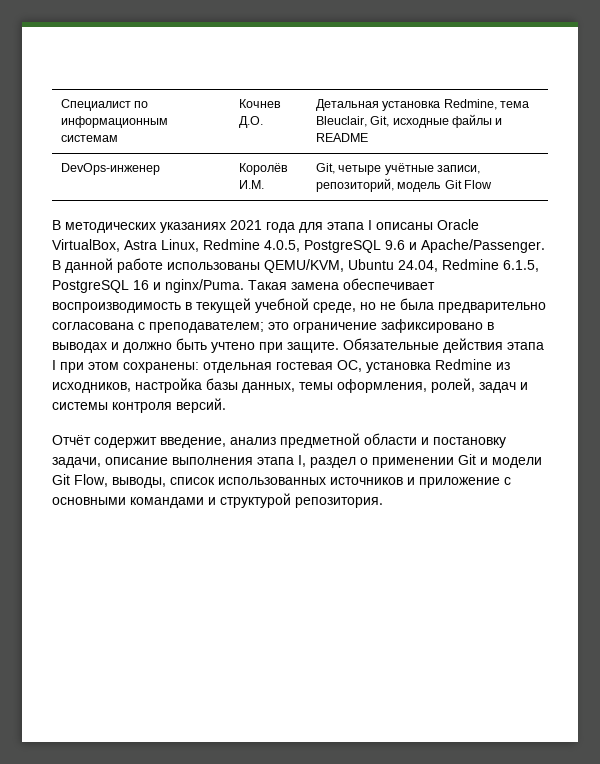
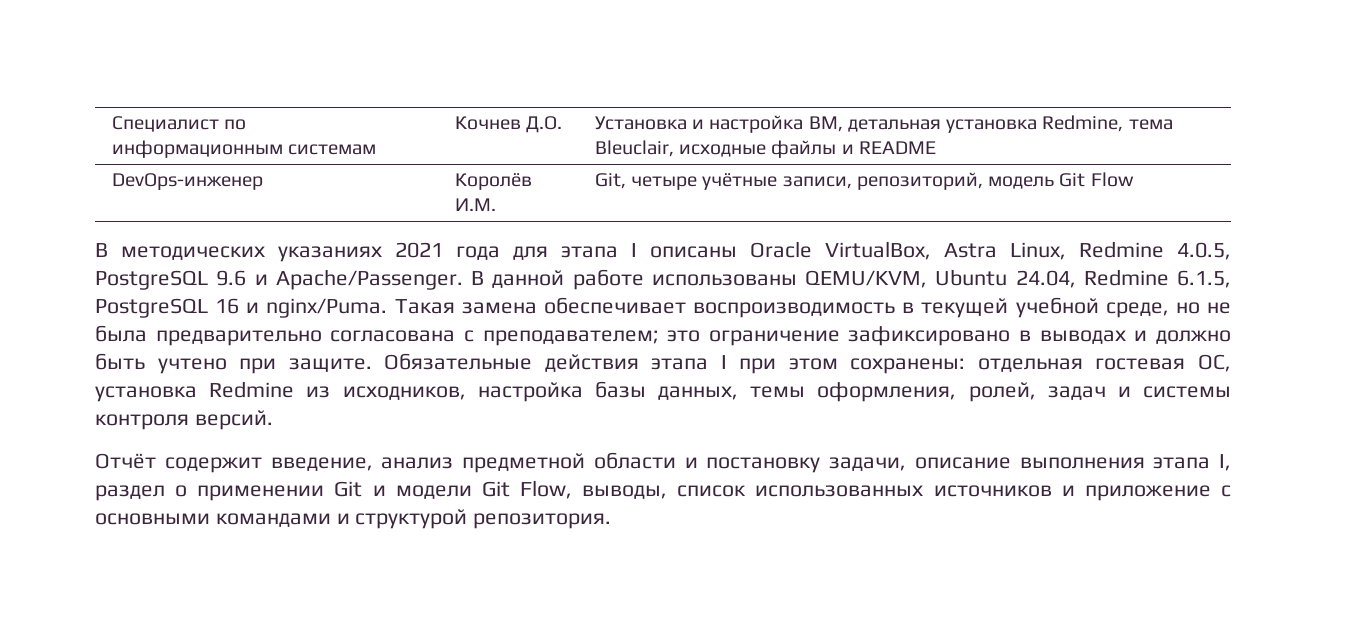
[315,99,379,111] Детальная -> [594,115,941,133] Установка и настройка ВМ, детальная
[370,116,390,127] Git, -> (674, 148) none

